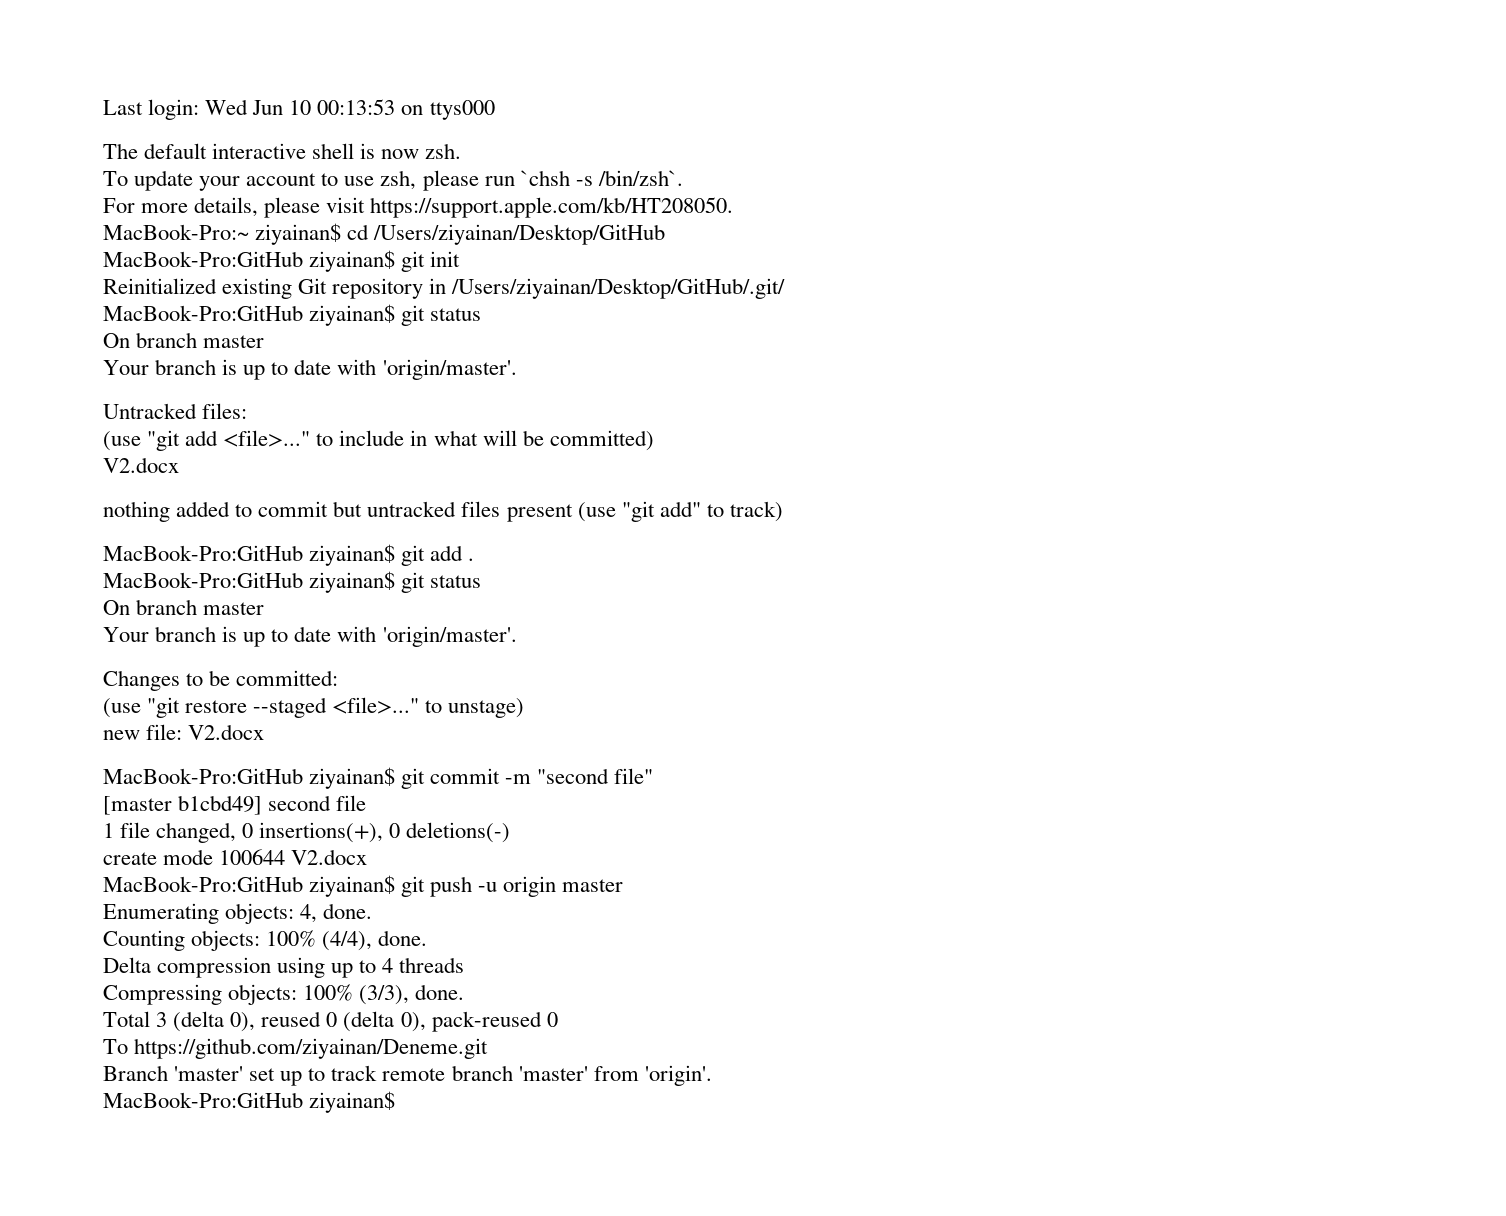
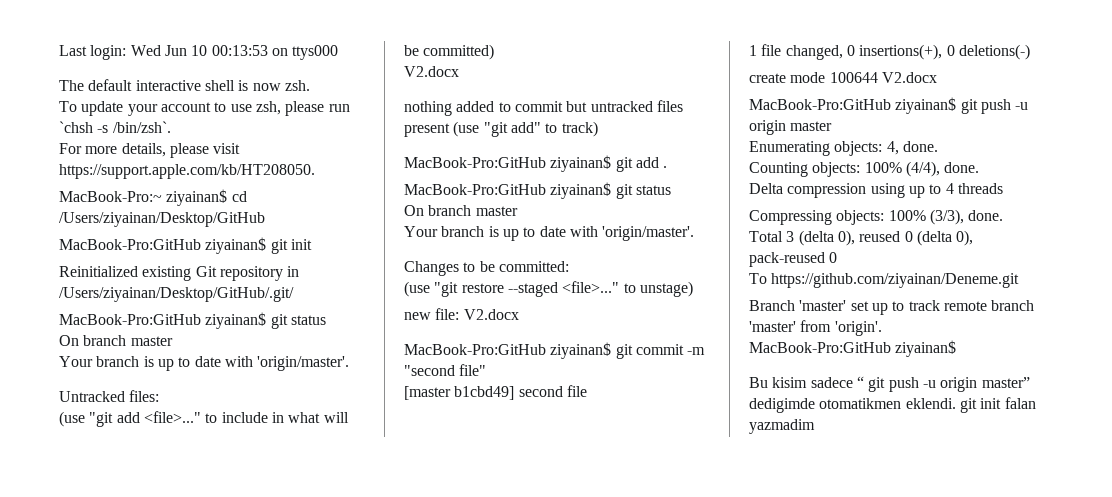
(396, 1102) none -> [749,376,1030,392] [749,397,1036,413] [749,419,815,434] // Bu kisim sadece “ git push -u origin master” dedigimde otomatikmen eklendi. git init falan yazmadim

